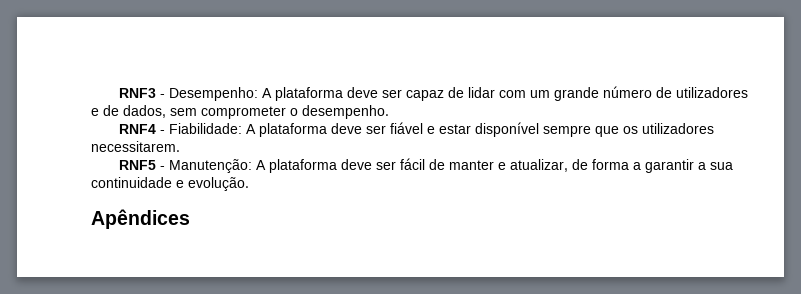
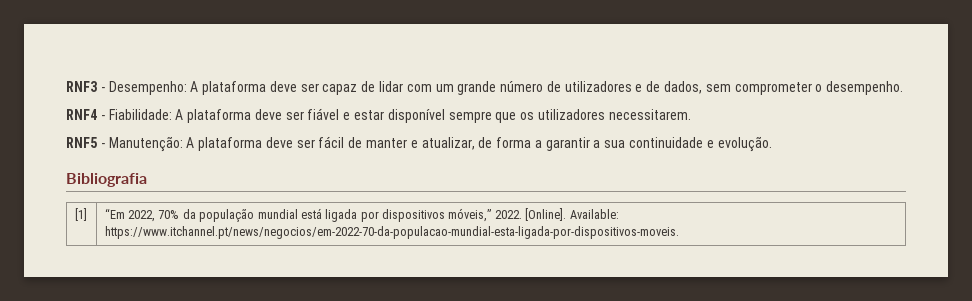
[91,209,190,229] Apêndices -> [66,173,147,187] [74,208,87,221] [104,208,619,222] [104,226,679,239] Bibliografia // [1] | “Em 2022, 70% da população mundial está ligada por dispositivos móveis,” 2022. [Online]. Available: https://www.itchannel.pt/news/negocios/em-2022-70-da-populacao-mundial-esta-ligada-por-dispositivos-moveis.

